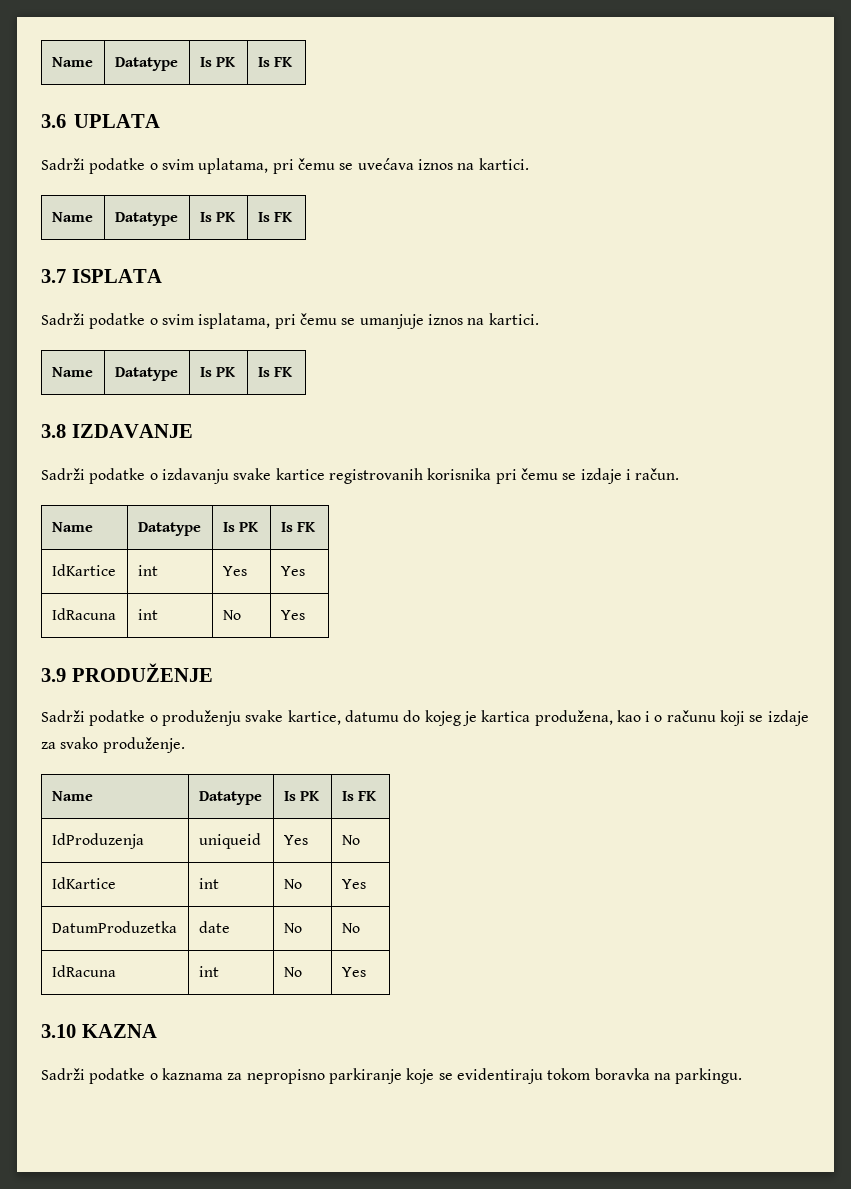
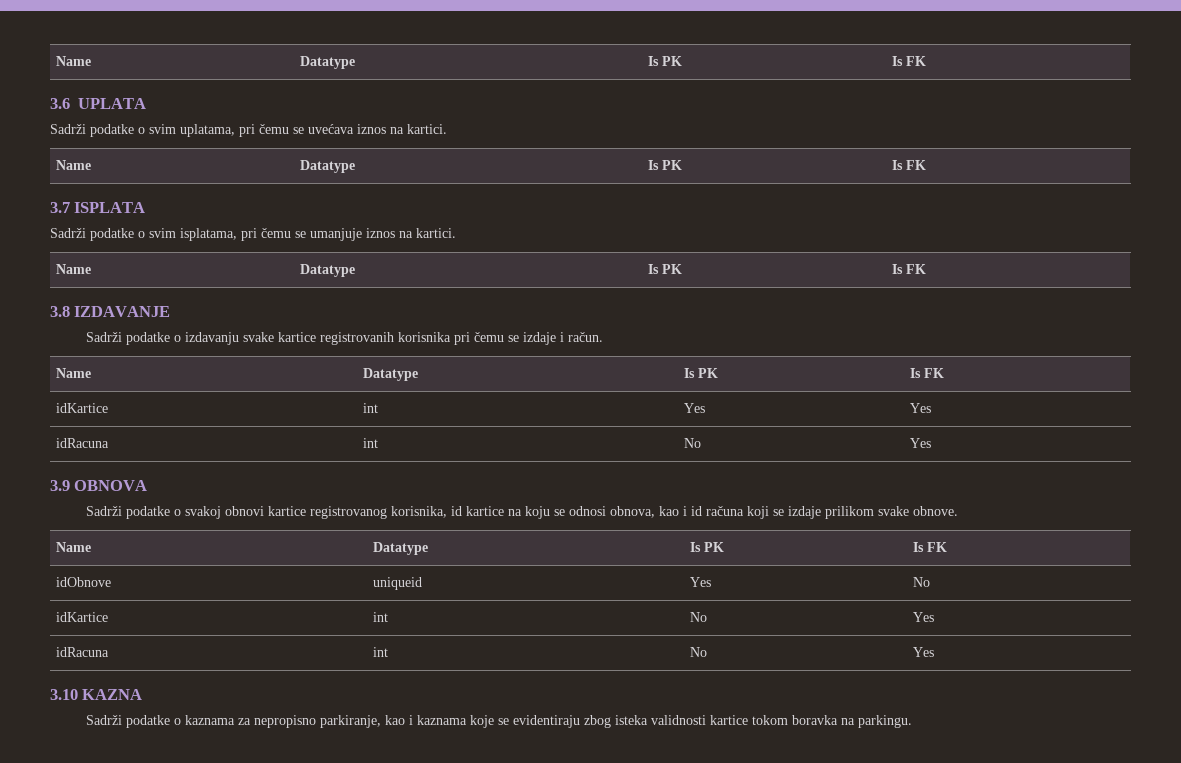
[51,564,116,576] IdKartice -> [55,403,108,413] idKartice
[51,608,116,620] IdRacuna -> [55,438,109,448] idRacuna
[71,663,213,682] [41,710,809,726] [41,737,185,753] [51,791,93,801] [198,791,262,805] [283,791,320,801] [341,791,377,801] [51,833,144,849] PRODUŽENJE // Sadrži podatke o produženju svake kartice, datumu do kojeg je kartica produžena, kao i o računu koji se izdaje za svako produženje. // Name | Datatype | Is PK | Is FK // IdProduzenja -> [74,480,148,491] [85,506,958,519] [55,542,91,552] [372,542,428,555] [689,542,724,552] [912,542,947,552] [55,577,111,587] OBNOVA // Sadrži podatke o svakoj obnovi kartice registrovanog korisnika, id kartice na koju se odnosi obnova, kao i id računa koji se izdaje prilikom svake obnove. // Name | Datatype | Is PK | Is FK // idObnove
[51,877,116,889] [198,878,219,889] [283,879,302,889] [341,879,366,889] [51,921,177,933] [198,921,230,933] [283,923,302,933] [341,923,360,933] [51,965,116,977] IdKartice | int | No | Yes // DatumProduzetka | date | No | No // IdRacuna -> [55,612,108,622] [372,612,388,622] [689,612,707,622] [912,612,934,622] [55,647,109,657] idKartice | int | No | Yes // idRacuna
[328,1068,543,1084] parkiranje koje se evidentiraju -> [319,715,748,728] parkiranje, kao i kaznama koje se evidentiraju zbog isteka validnosti kartice

